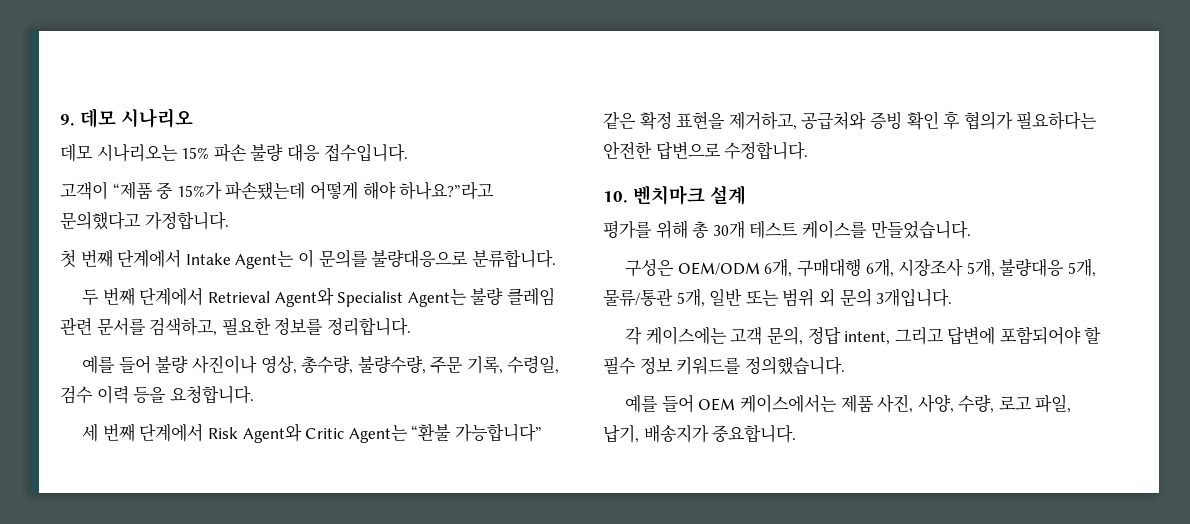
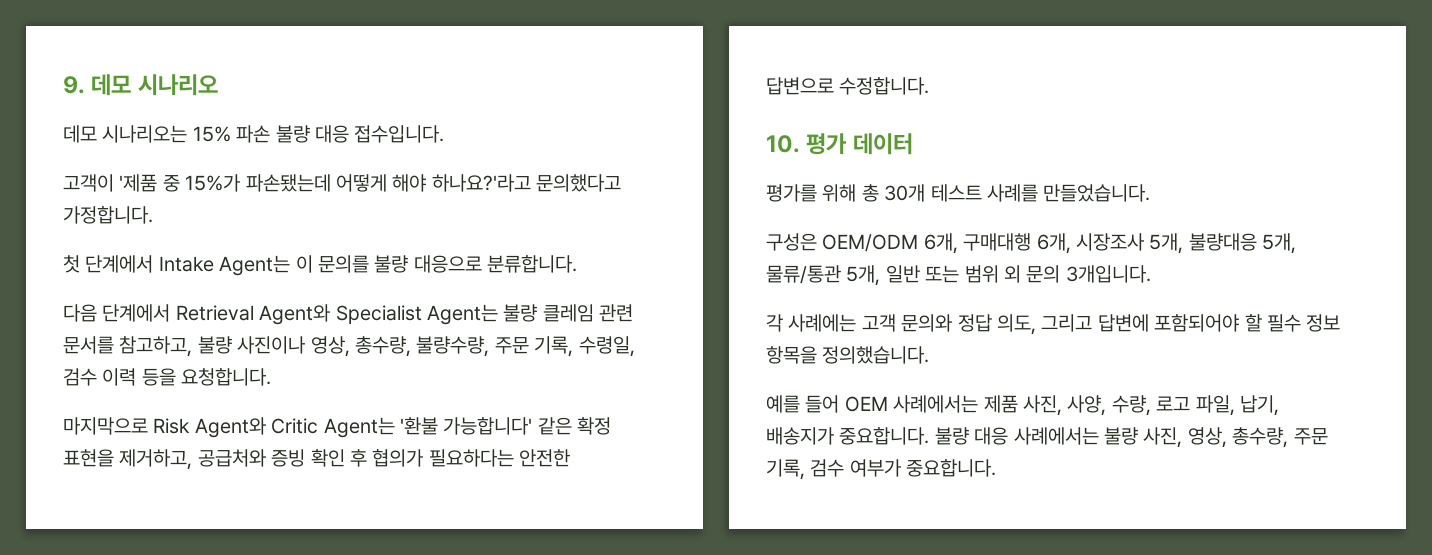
[112,181,153,200] “제품 -> [119,174,158,192] '제품
[399,181,495,200] 하나요?”라고 -> [431,174,531,192] 하나요?'라고
[80,249,113,268] 번째 -> (80, 264) none
[371,250,469,268] 불량대응으로 -> [374,255,482,273] 불량 대응으로
[82,287,135,306] 두 번째 -> [63,304,97,322] 다음
[149,317,411,336] [82,355,151,374] 검색하고, 필요한 정보를 정리합니다. // 예를 들어 -> [119,336,193,357] 참고하고,
[82,423,204,442] 세 번째 단계에서 -> [63,417,148,435] 마지막으로
[411,424,542,442] “환불 가능합니다” -> [400,417,533,435] '환불 가능합니다'
[633,185,746,205] 벤치마크 설계 -> [806,133,913,155] 평가 데이터
[801,220,867,239] 케이스를 -> [987,184,1038,202] 사례를
[645,326,891,345] 케이스에는 고객 문의, 정답 intent, -> [788,314,1036,335] 사례에는 고객 문의와 정답 의도,
[676,357,742,375] 키워드를 -> [766,346,817,364] 항목을
[739,394,837,413] 케이스에서는 -> [893,395,979,413] 사례에서는
(797, 434) none -> [934,427,1328,448] [766,459,997,480] 불량 대응 사례에서는 불량 사진, 영상, 총수량, 주문 기록, 검수 여부가 중요합니다.

